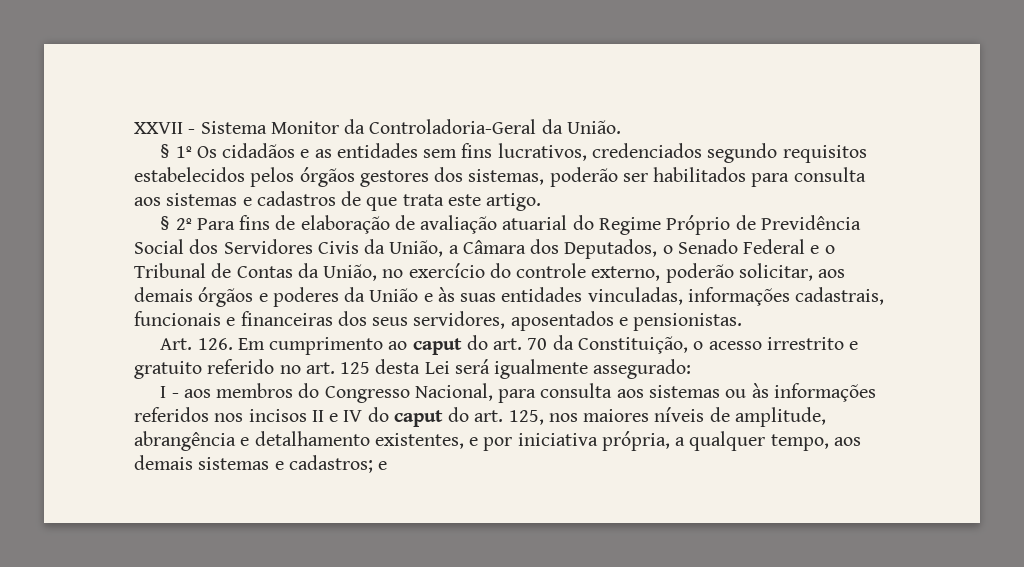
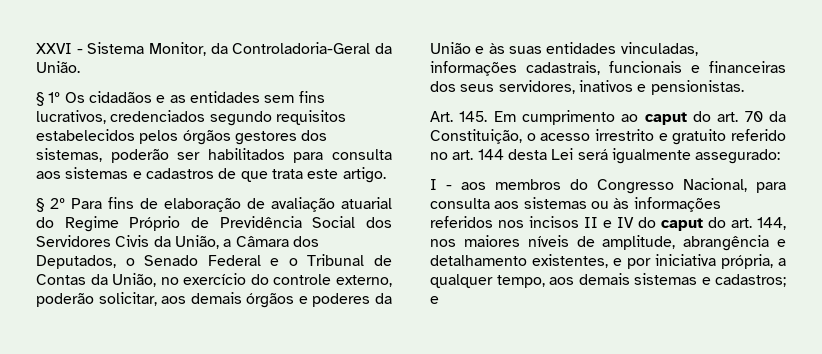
[134,122,183,134] XXVII -> [36,43,72,54] XXVI
[270,121,339,134] Monitor -> [149,42,206,56] Monitor,
[510,311,614,331] aposentados -> [578,80,633,92] inativos
[197,338,233,350] 126. -> [459,111,488,122] 145.
[340,362,371,374] 125 -> [477,149,504,160] 144
[508,410,544,425] 125, -> [757,217,786,230] 144,

